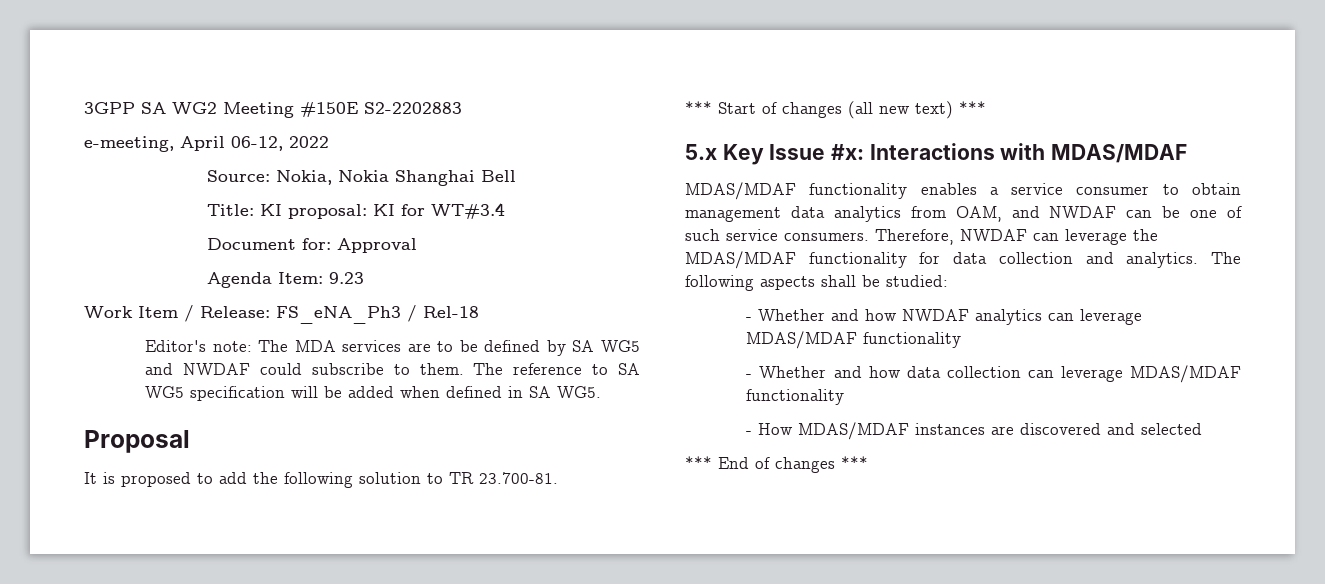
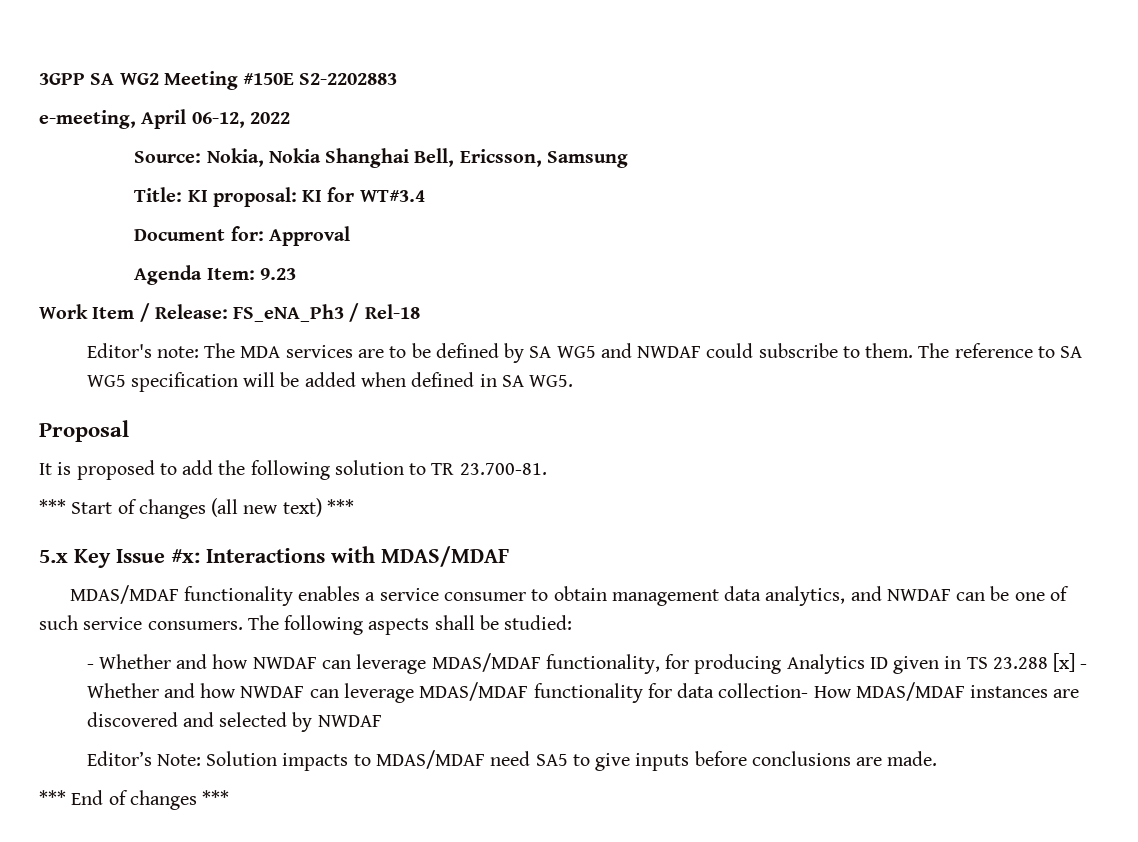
[480,170,516,182] Bell -> [414,148,628,168] Bell, Ericsson, Samsung
[833,206,1002,222] analytics from OAM, -> [765,586,846,606] analytics,
[875,229,1158,245] [685,251,1199,269] Therefore, NWDAF can leverage the MDAS/MDAF functionality for data collection and analytics. -> (243, 625) none
[975,309,1143,325] [746,331,962,349] [746,365,1241,383] [746,389,845,405] [746,431,753,435] analytics can leverage MDAS/MDAF functionality // - Whether and how data collection can leverage MDAS/MDAF functionality // - -> [322,653,1088,674] [86,682,809,703] can leverage MDAS/MDAF functionality, for producing Analytics ID given in TS 23.288 [x] - Whether and how NWDAF can leverage MDAS/MDAF functionality for data collection-
(1203, 429) none -> [292,712,382,732] [86,750,938,771] by NWDAF // Editor’s Note: Solution impacts to MDAS/MDAF need SA5 to give inputs before conclusions are made.

